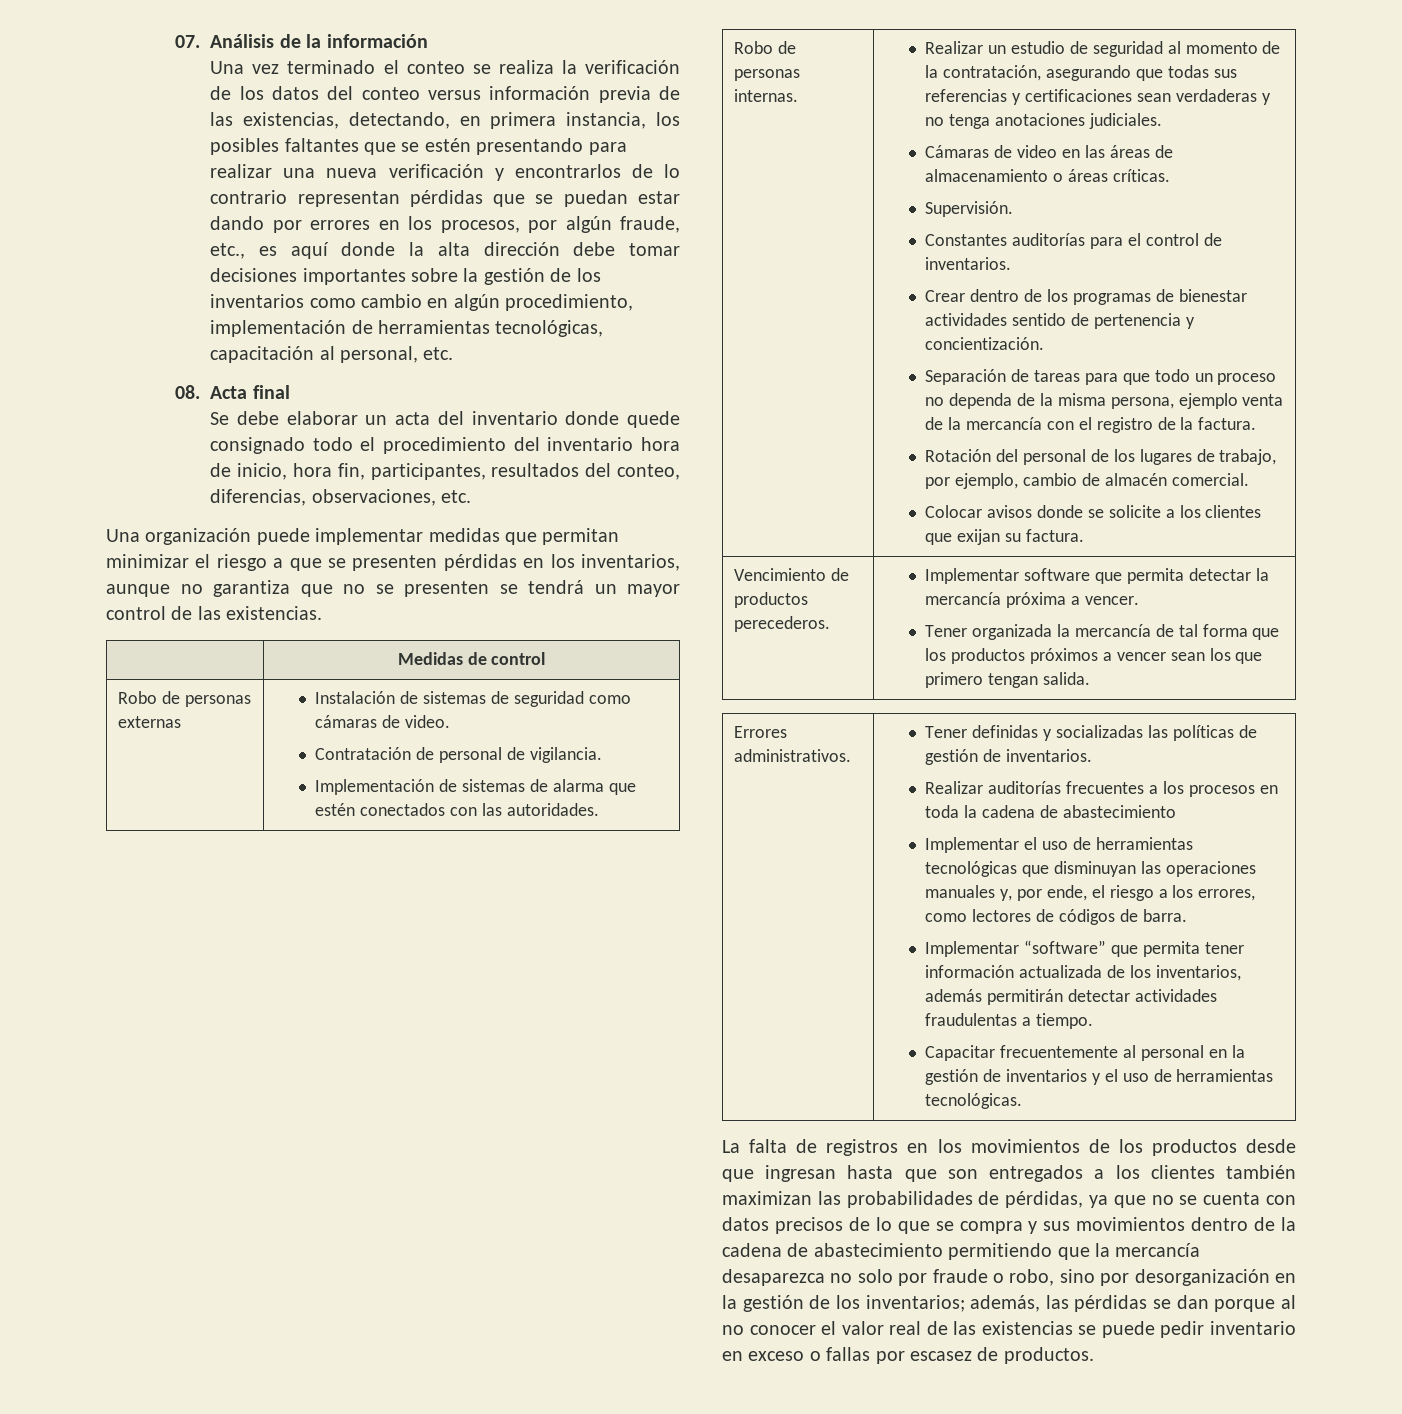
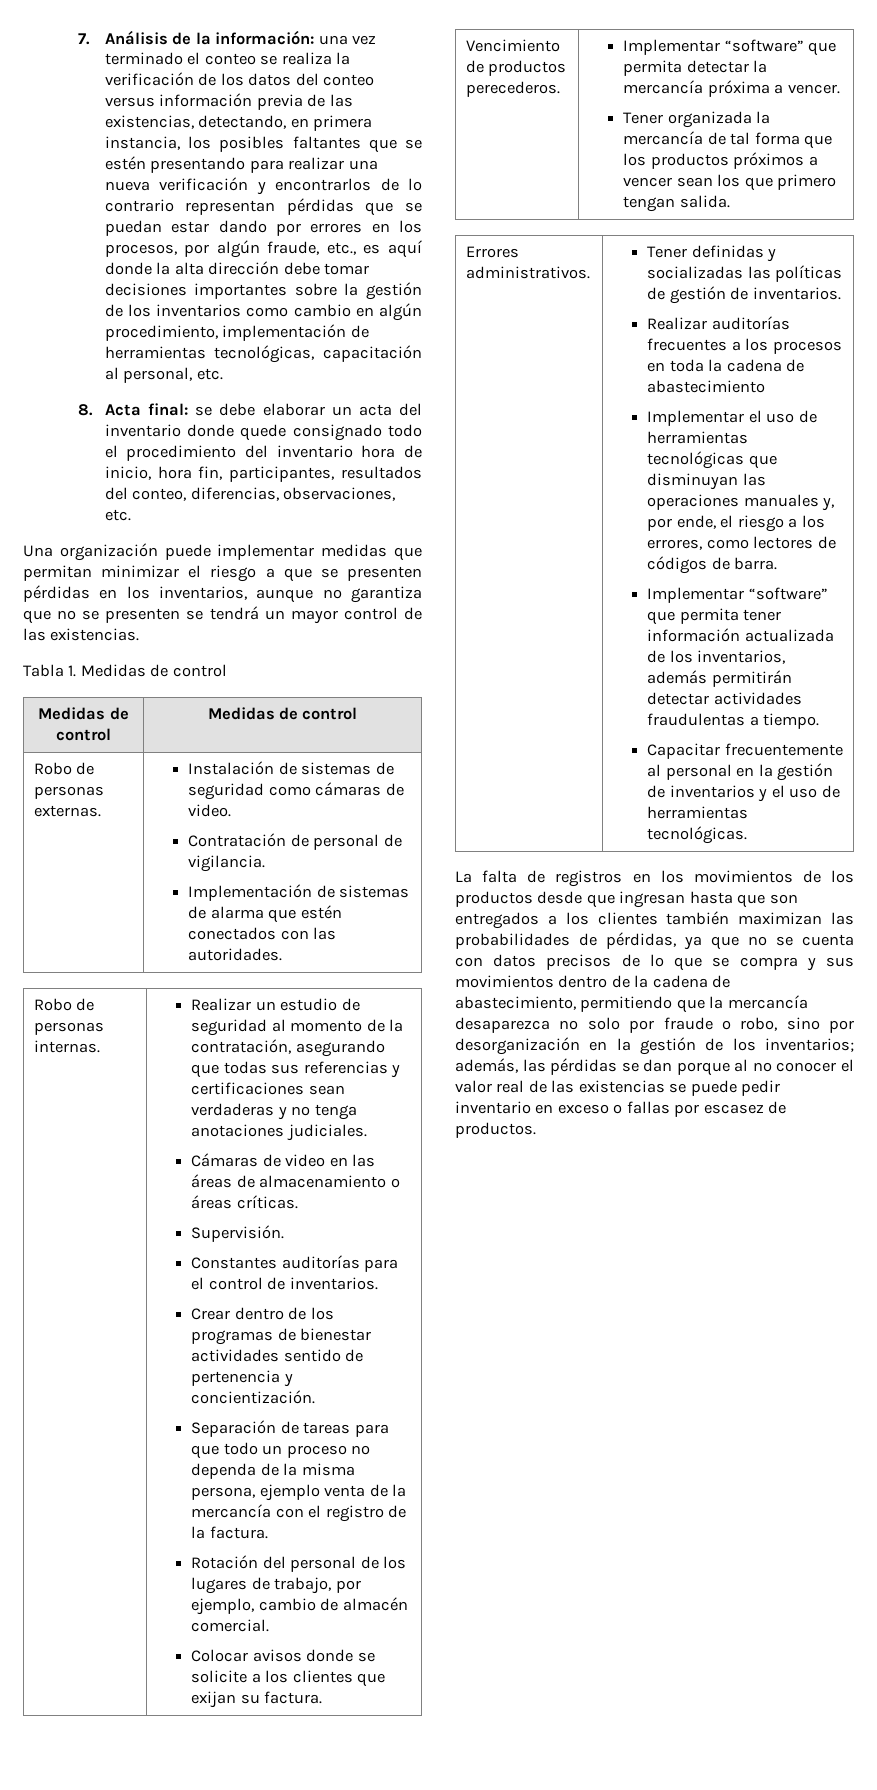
[175,35,201,48] 07. -> [77,33,90,45] 7.
[326,34,428,48] [210,61,245,74] información // Una -> [215,30,348,45] información: una
[175,385,290,399] [210,412,230,425] 08. Acta final // Se -> [77,403,213,416] 8. Acta final: se
(323, 613) // -> [23,664,227,677] [38,707,129,720] [56,728,111,741] // Tabla 1. Medidas de control // Medidas de control
[117,716,181,728] externas -> [33,805,101,817] externas.
[1024,568,1091,581] software -> [724,39,804,52] “software”
[813,1243,943,1257] abastecimiento -> [455,996,576,1010] abastecimiento,

